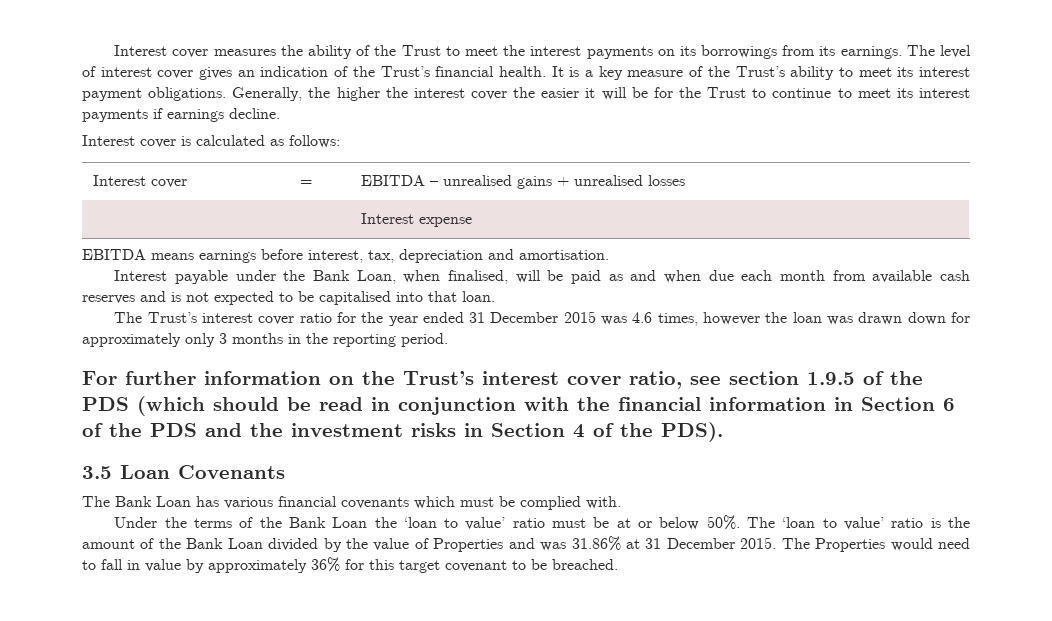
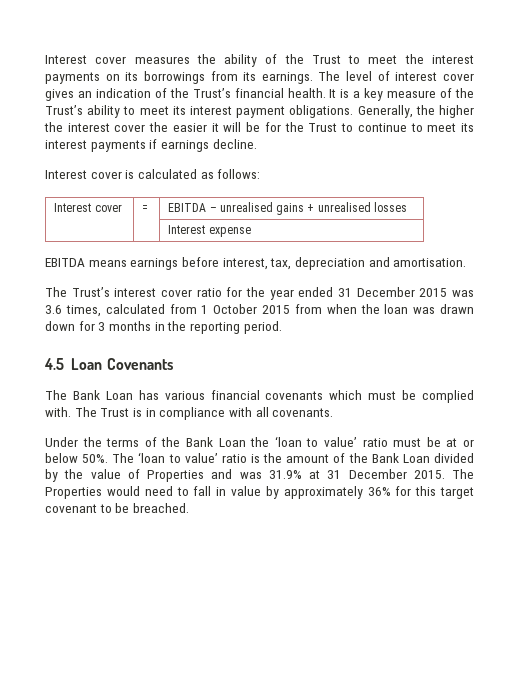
[114,270,970,284] [82,291,495,305] // Interest payable under the Bank Loan, when finalised, will be paid as and when due each month from available cash reserves and is not expected to be capitalised into that loan. -> (467, 262) none
[632,312,761,326] 4.6 times, however -> [45,304,357,317] 3.6 times, calculated from 1 October 2015 from when
[82,333,215,347] approximately only -> (95, 326) none
[82,371,923,389] [82,396,955,416] [82,422,723,442] [82,466,112,479] For further information on the Trust’s interest cover ratio, see section 1.9.5 of the PDS (which should be read in conjunction with the financial information in Section 6 of the PDS and the investment risks in Section 4 of the PDS). // 3.5 -> [44,358,64,370] 4.5
(621, 502) none -> [74,407,334,420] The Trust is in compliance with all covenants.
[571,536,621,551] 31.86% -> [268,470,302,479] 31.9%

